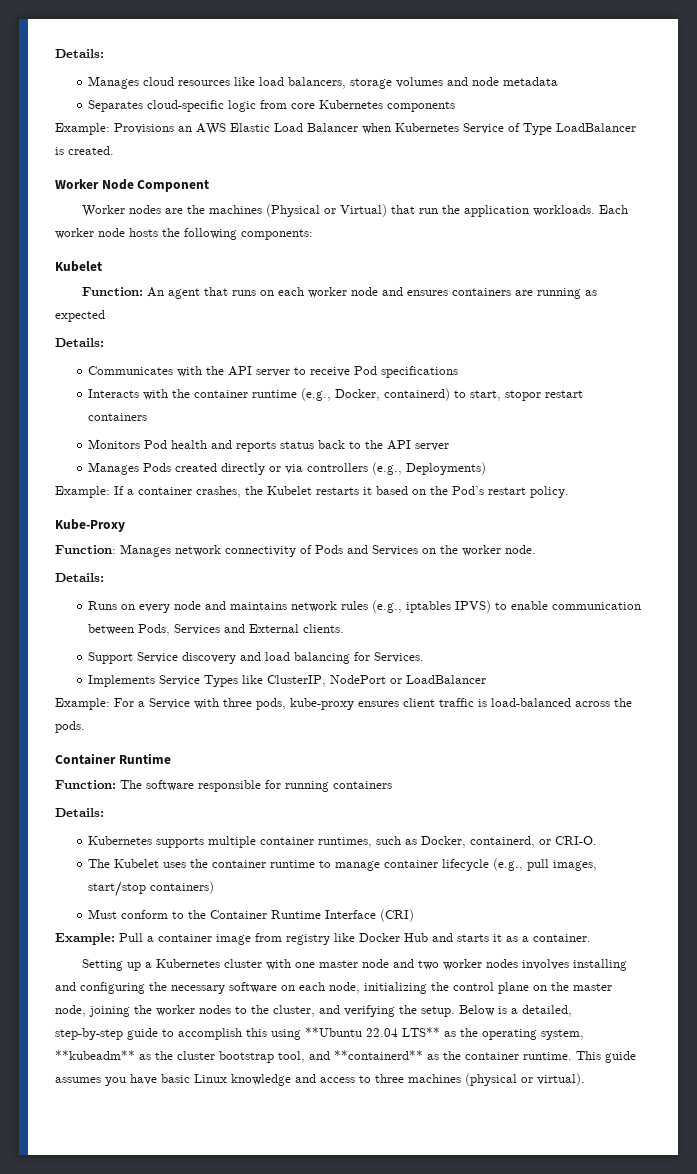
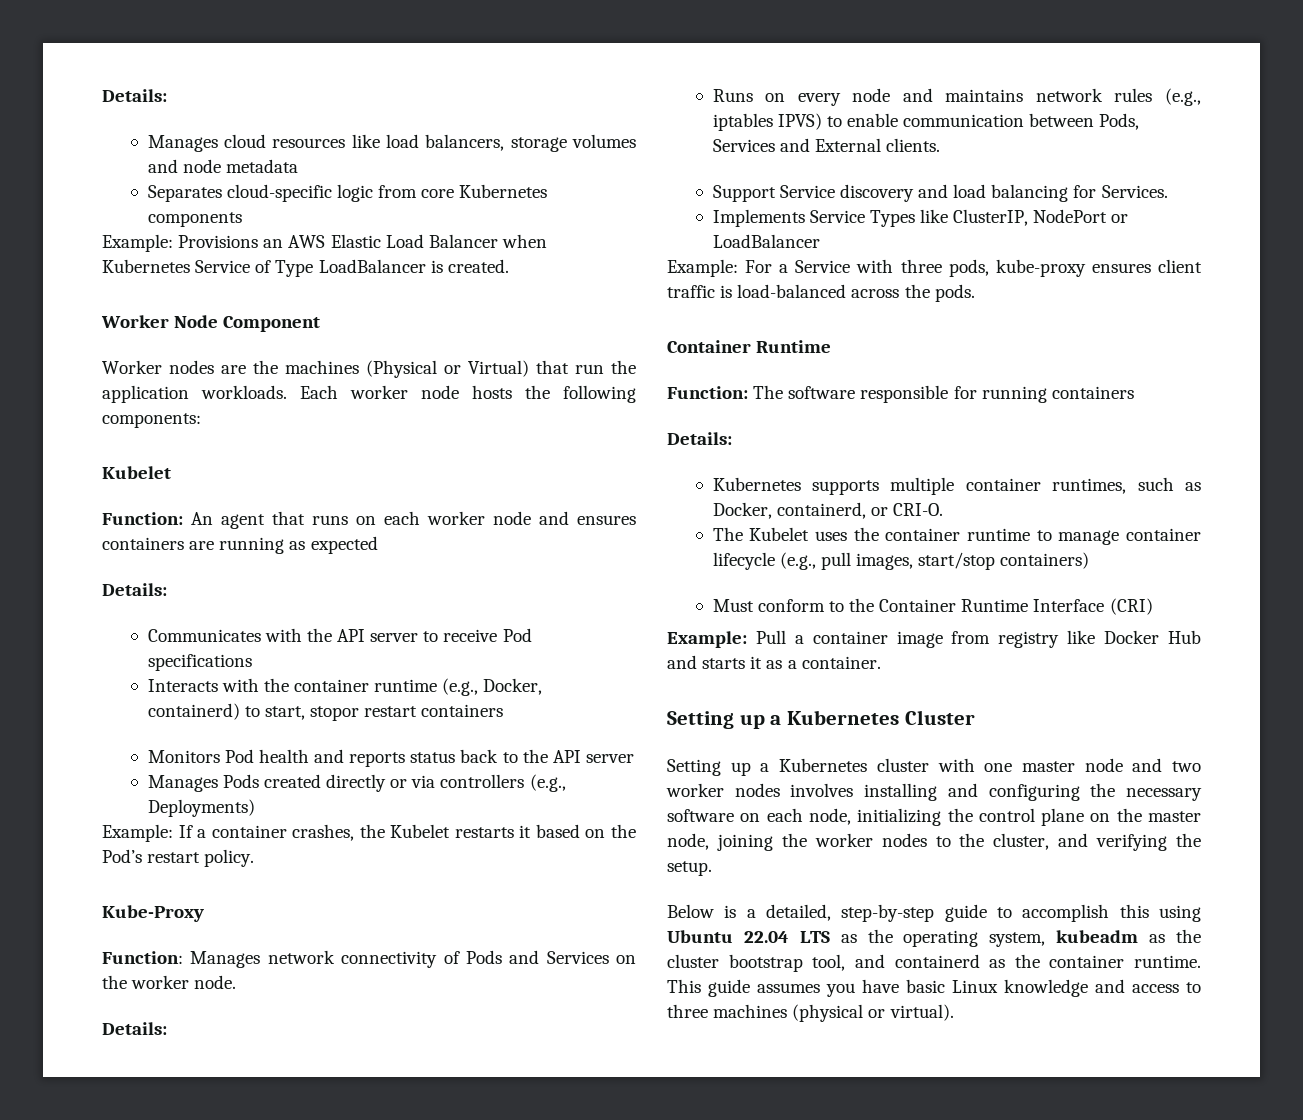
(591, 938) none -> [667,710,975,729] // Setting up a Kubernetes Cluster
(455, 1011) none -> (712, 868) //
[305,1027,440,1037] **Ubuntu 22.04 LTS** -> [667,930,830,943] Ubuntu 22.04 LTS
[55,1050,135,1060] **kubeadm** -> [1056,930,1139,943] kubeadm
[334,1050,423,1060] **containerd** -> [894,954,980,968] containerd

